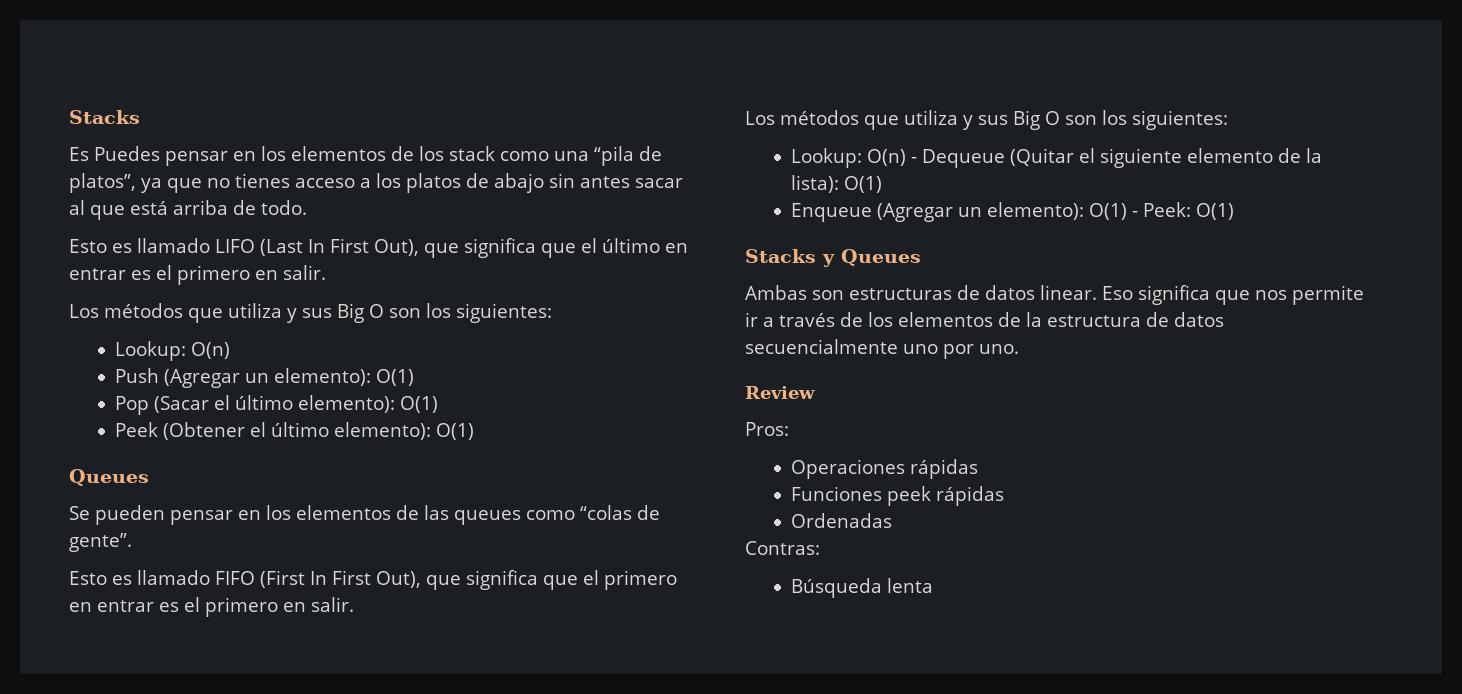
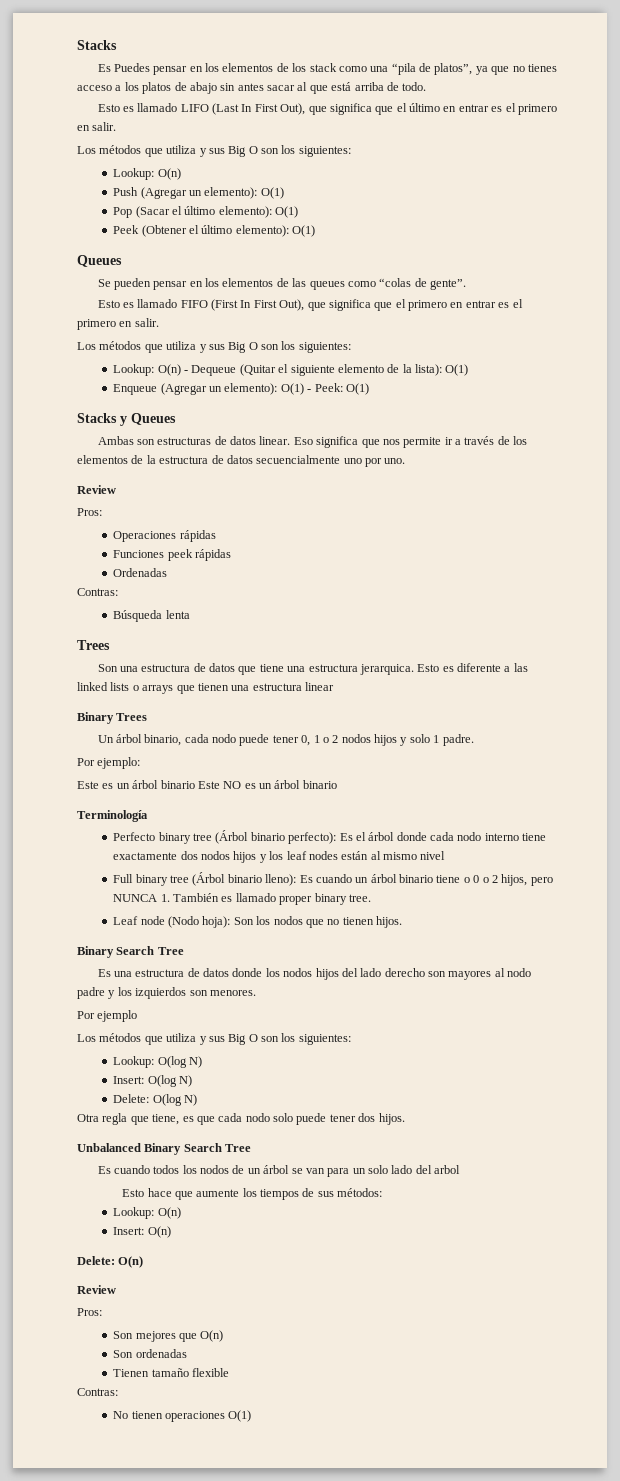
(934, 585) none -> [77,640,110,650] [97,663,528,675] [77,682,334,694] [77,712,148,724] [97,734,474,746] [77,757,141,769] [77,780,337,789] [77,810,148,822] [113,830,547,844] [113,851,446,863] [113,872,553,886] [113,893,371,905] [113,916,403,928] [77,946,184,958] [97,968,532,980] [77,987,256,999] [77,1010,138,1022] [77,1033,351,1045] [113,1056,203,1068] [113,1075,193,1087] [113,1094,198,1106] [77,1113,405,1125] [77,1143,252,1155] [97,1165,461,1177] [122,1188,383,1200] [113,1207,181,1219] [113,1226,171,1238] [77,1256,144,1268] [77,1285,116,1294] [77,1308,102,1316] [113,1330,224,1342] [113,1349,187,1358] [113,1368,230,1377] [77,1388,118,1396] [113,1410,252,1422] // Trees // Son una estructura de datos que tiene una estructura jerarquica. Esto es diferente a las linked lists o arrays que tienen una estructura linear // Binary Trees // Un árbol binario, cada nodo puede tener 0, 1 o 2 nodos hijos y solo 1 padre. // Por ejemplo: // Este es un árbol binario Este NO es un árbol binario // Terminología // Perfecto binary tree (Árbol binario perfecto): Es el árbol donde cada nodo interno tiene exactamente dos nodos hijos y los leaf nodes están al mismo nivel // Full binary tree (Árbol binario lleno): Es cuando un árbol binario tiene o 0 o 2 hijos, pero NUNCA 1. También es llamado proper binary tree. // Leaf node (Nodo hoja): Son los nodos que no tienen hijos. // Binary Search Tree // Es una estructura de datos donde los nodos hijos del lado derecho son mayores al nodo padre y los izquierdos son menores. // Por ejemplo // Los métodos que utiliza y sus Big O son los siguientes: // Lookup: O(log N) // Insert: O(log N) // Delete: O(log N) // Otra regla que tiene, es que cada nodo solo puede tener dos hijos. // Unbalanced Binary Search Tree // Es cuando todos los nodos de un árbol se van para un solo lado del arbol // Esto hace que aumente los tiempos de sus métodos: // Lookup: O(n) // Insert: O(n) // Delete: O(n) // Review // Pros: // Son mejores que O(n) // Son ordenadas // Tienen tamaño flexible // Contras: // No tienen operaciones O(1)

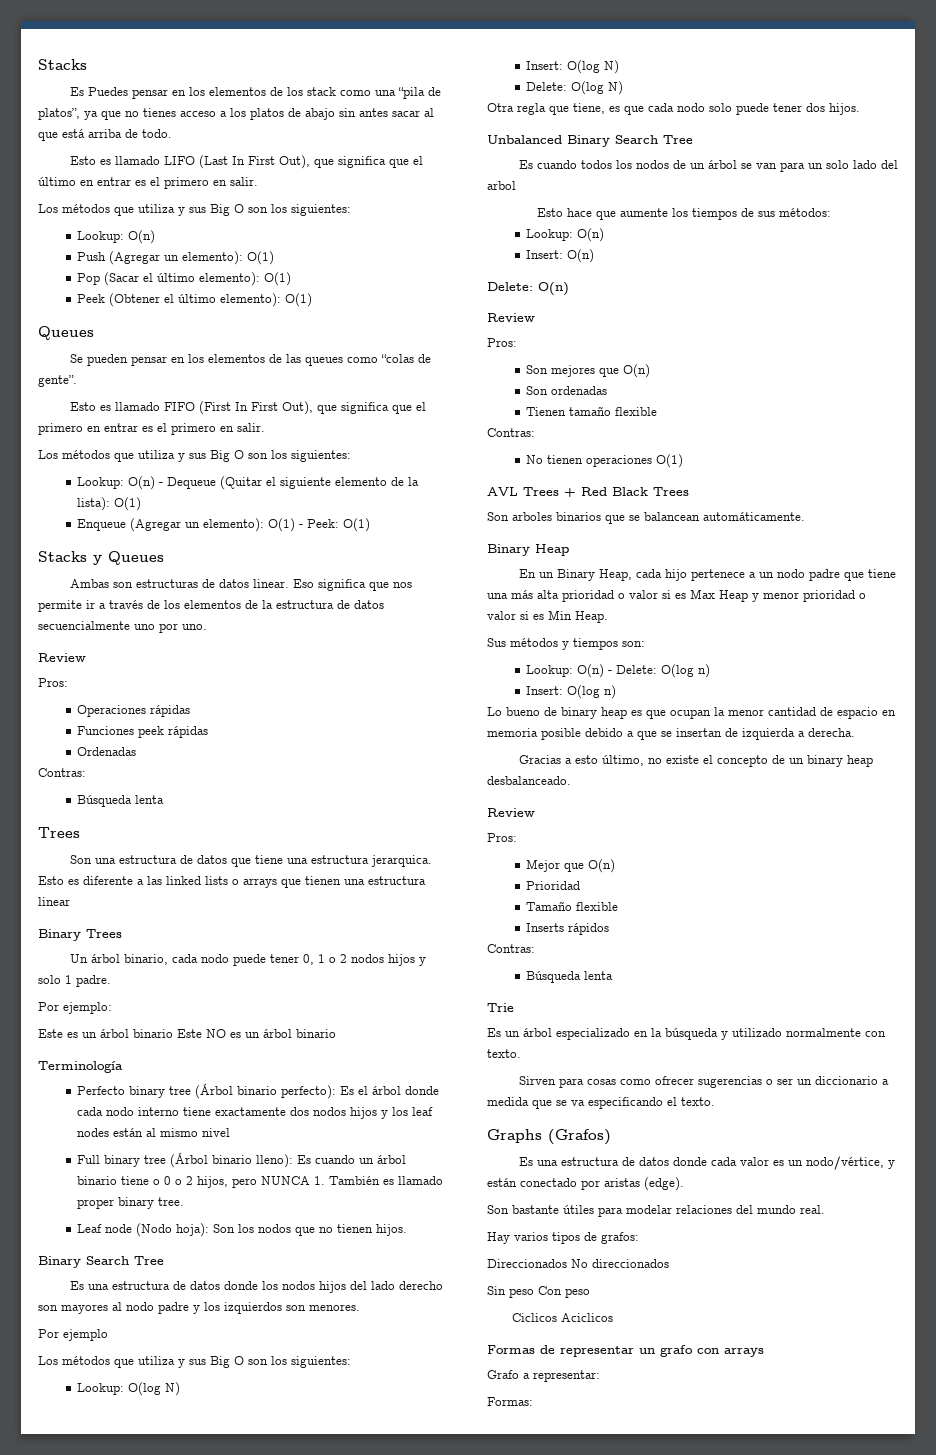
(252, 1416) none -> [487,487,689,497] [487,512,805,524] [487,544,569,556] [518,569,896,581] [487,589,866,602] [487,610,608,623] [487,638,645,650] [526,664,711,678] [526,685,617,699] [487,707,896,719] [487,728,855,740] [518,755,873,767] [487,776,571,785] [487,808,535,817] [487,833,517,842] [526,859,616,873] [526,881,581,890] [526,901,619,911] [526,923,610,935] [487,944,535,953] [526,971,614,983] [487,1003,514,1012] [487,1028,886,1040] [487,1049,521,1058] [518,1076,889,1088] [487,1097,715,1109] [487,1129,611,1145] [518,1156,895,1170] [487,1177,684,1191] [487,1205,825,1217] [487,1232,639,1244] [487,1259,669,1268] [487,1286,590,1298] [511,1313,613,1322] [487,1345,764,1357] [487,1370,600,1382] [487,1397,533,1406] // AVL Trees + Red Black Trees // Son arboles binarios que se balancean automáticamente. // Binary Heap // En un Binary Heap, cada hijo pertenece a un nodo padre que tiene una más alta prioridad o valor si es Max Heap y menor prioridad o valor si es Min Heap. // Sus métodos y tiempos son: // Lookup: O(n) - Delete: O(log n) // Insert: O(log n) // Lo bueno de binary heap es que ocupan la menor cantidad de espacio en memoria posible debido a que se insertan de izquierda a derecha. // Gracias a esto último, no existe el concepto de un binary heap desbalanceado. // Review // Pros: // Mejor que O(n) // Prioridad // Tamaño flexible // Inserts rápidos // Contras: // Búsqueda lenta // Trie // Es un árbol especializado en la búsqueda y utilizado normalmente con texto. // Sirven para cosas como ofrecer sugerencias o ser un diccionario a medida que se va especificando el texto. // Graphs (Grafos) // Es una estructura de datos donde cada valor es un nodo/vértice, y están conectado por aristas (edge). // Son bastante útiles para modelar relaciones del mundo real. // Hay varios tipos de grafos: // Direccionados No direccionados // Sin peso Con peso // Ciclicos Aciclicos // Formas de representar un grafo con arrays // Grafo a representar: // Formas:

